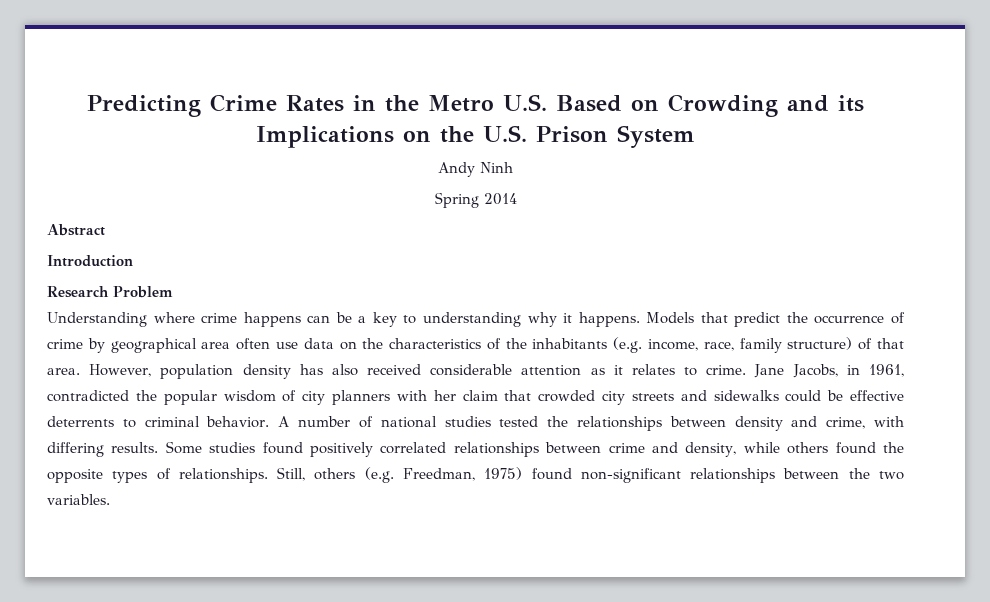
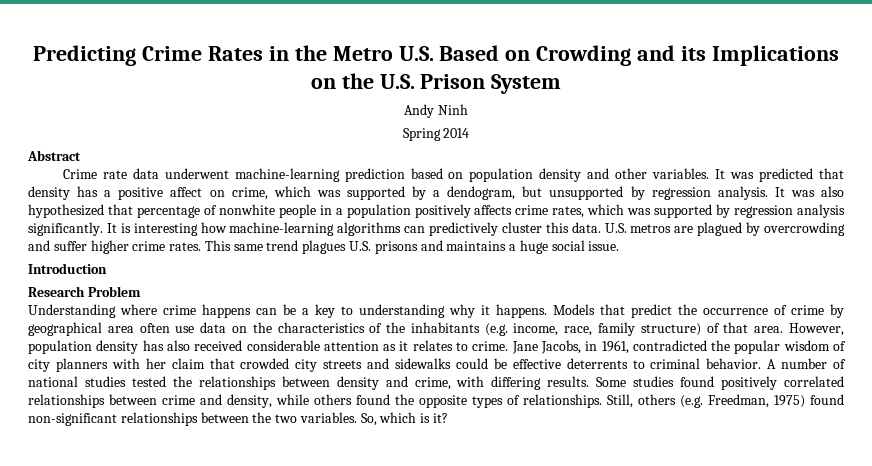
(105, 230) none -> [62,168,844,182] [28,186,845,200] [28,204,846,218] [28,222,845,236] [28,240,620,254] // Crime rate data underwent machine-learning prediction based on population density and other variables. It was predicted that density has a positive affect on crime, which was supported by a dendogram, but unsupported by regression analysis. It was also hypothesized that percentage of nonwhite people in a population positively affects crime rates, which was supported by regression analysis significantly. It is interesting how machine-learning algorithms can predictively cluster this data. U.S. metros are plagued by overcrowding and suffer higher crime rates. This same trend plagues U.S. prisons and maintains a huge social issue.
(110, 499) none -> [360,412,449,426] So, which is it?

